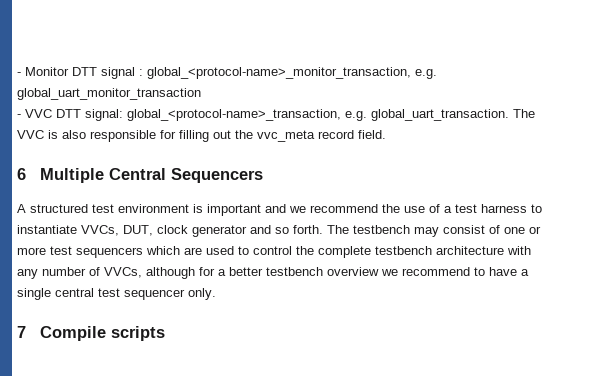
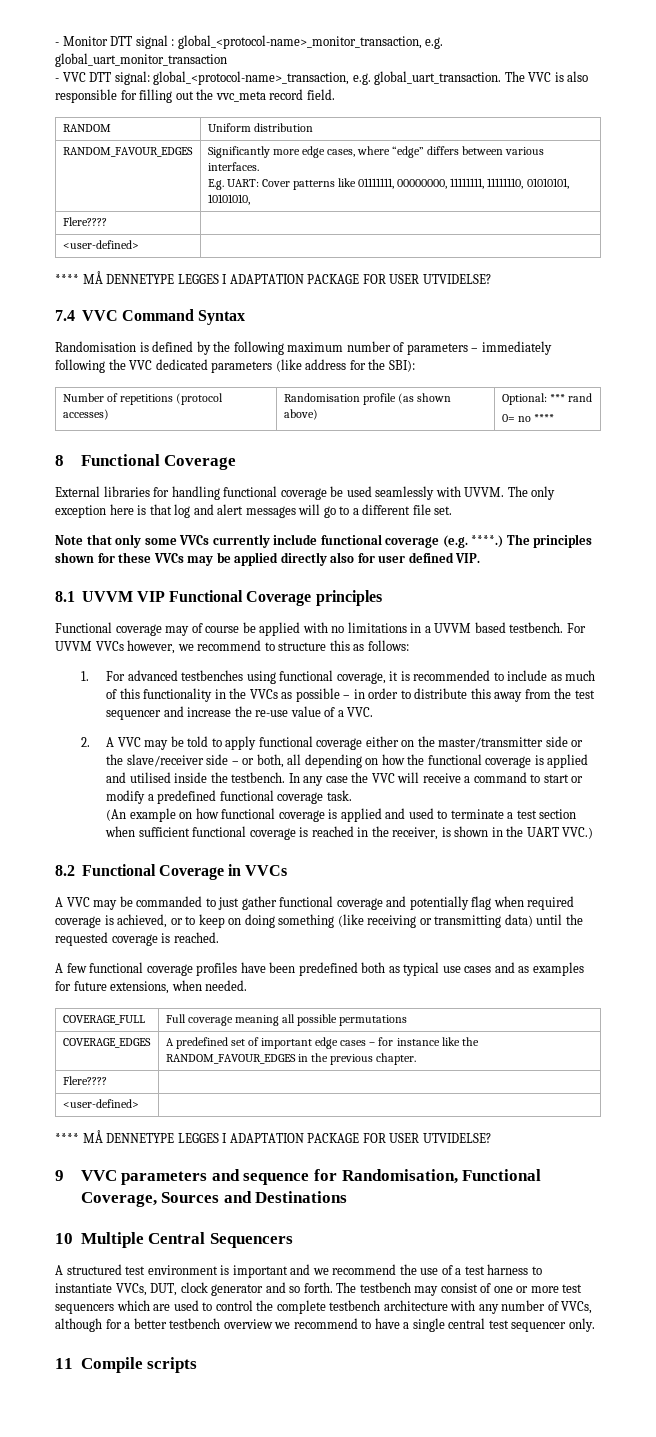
[17,168,26,180] // 6 -> [62,124,111,132] [207,123,313,132] [62,147,193,157] [207,146,545,158] [207,162,259,171] [207,178,569,190] [207,194,250,205] [62,217,107,226] [62,240,139,249] [55,271,491,284] [55,309,246,325] [55,341,552,355] [55,359,415,373] [62,393,223,405] [62,409,109,420] [283,393,451,405] [283,409,318,420] [501,393,592,405] [501,414,554,422] [55,454,237,470] [55,486,556,500] [55,504,453,518] [55,534,593,548] [55,552,481,566] [55,590,382,606] [55,622,586,636] [55,640,409,654] [80,670,596,684] [106,688,595,702] [106,706,374,720] [80,736,584,750] [106,754,589,768] [106,772,584,786] [106,790,352,804] [106,808,577,822] [105,826,594,840] [55,864,288,880] [55,896,575,910] [55,914,583,928] [55,932,219,946] [55,962,584,976] [55,980,248,994] [62,1015,145,1025] [165,1014,408,1026] [62,1038,151,1048] [165,1037,479,1049] [165,1053,417,1065] [62,1076,107,1085] [62,1099,139,1108] [55,1130,491,1143] [55,1169,542,1185] [80,1191,348,1207] [55,1233,73,1244] // RANDOM | Uniform distribution // RANDOM_FAVOUR_EDGES | Significantly more edge cases, where “edge” differs between various interfaces. // E.g. UART: Cover patterns like 01111111, 00000000, 11111111, 11111110, 01010101, 10101010, // Flere???? | // <user-defined> | // **** MÅ DENNETYPE LEGGES I ADAPTATION PACKAGE FOR USER UTVIDELSE? // 7.4 VVC Command Syntax // Randomisation is defined by the following maximum number of parameters – immediately following the VVC dedicated parameters (like address for the SBI): // Number of repetitions (protocol accesses) | Randomisation profile (as shown above) | Optional: *** rand // 0= no **** // 8 Functional Coverage // External libraries for handling functional coverage be used seamlessly with UVVM. The only exception here is that log and alert messages will go to a different file set. // Note that only some VVCs currently include functional coverage (e.g. ****.) The principles shown for these VVCs may be applied directly also for user defined VIP. // 8.1 UVVM VIP Functional Coverage principles // Functional coverage may of course be applied with no limitations in a UVVM based testbench. For UVVM VVCs however, we recommend to structure this as follows: // 1. For advanced testbenches using functional coverage, it is recommended to include as much of this functionality in the VVCs as possible – in order to distribute this away from the test sequencer and increase the re-use value of a VVC. // 2. A VVC may be told to apply functional coverage either on the master/transmitter side or the slave/receiver side – or both, all depending on how the functional coverage is applied and utilised inside the testbench. In any case the VVC will receive a command to start or modify a predefined functional coverage task. // (An example on how functional coverage is applied and used to terminate a test section when sufficient functional coverage is reached in the receiver, is shown in the UART VVC.) // 8.2 Functional Coverage in VVCs // A VVC may be commanded to just gather functional coverage and potentially flag when required coverage is achieved, or to keep on doing something (like receiving or transmitting data) until the requested coverage is reached. // A few functional coverage profiles have been predefined both as typical use cases and as examples for future extensions, when needed. // COVERAGE_FULL | Full coverage meaning all possible permutations // COVERAGE_EDGES | A predefined set of important edge cases – for instance like the RANDOM_FAVOUR_EDGES in the previous chapter. // Flere???? | // <user-defined> | // **** MÅ DENNETYPE LEGGES I ADAPTATION PACKAGE FOR USER UTVIDELSE? // 9 VVC parameters and sequence for Randomisation, Functional Coverage, Sources and Destinations // 10
[17,326,26,338] 7 -> [55,1358,73,1369] 11

